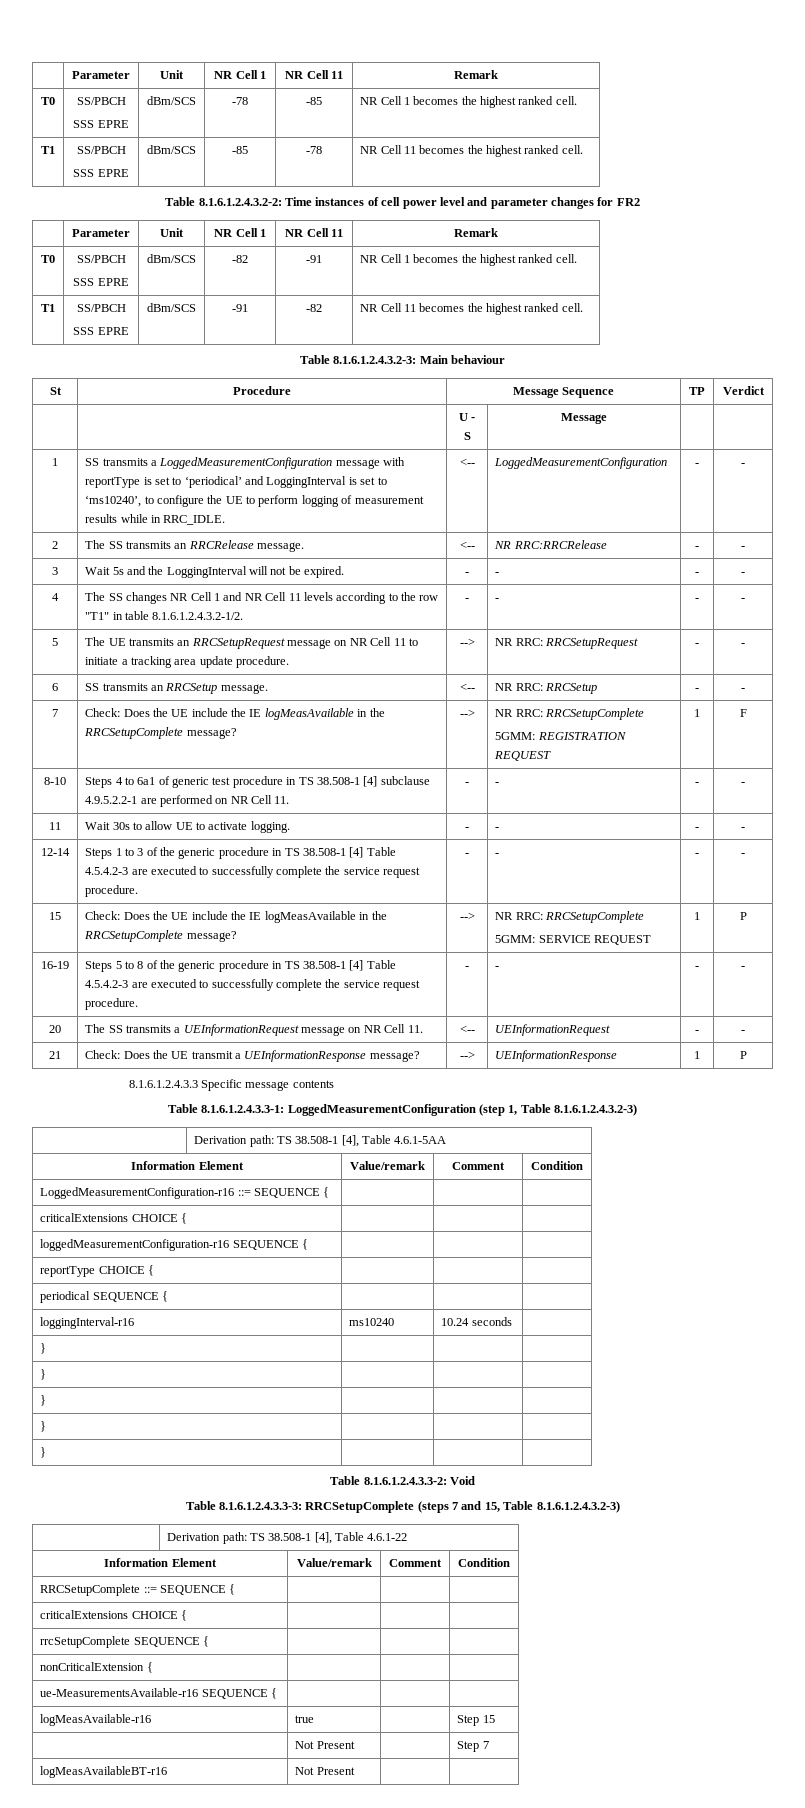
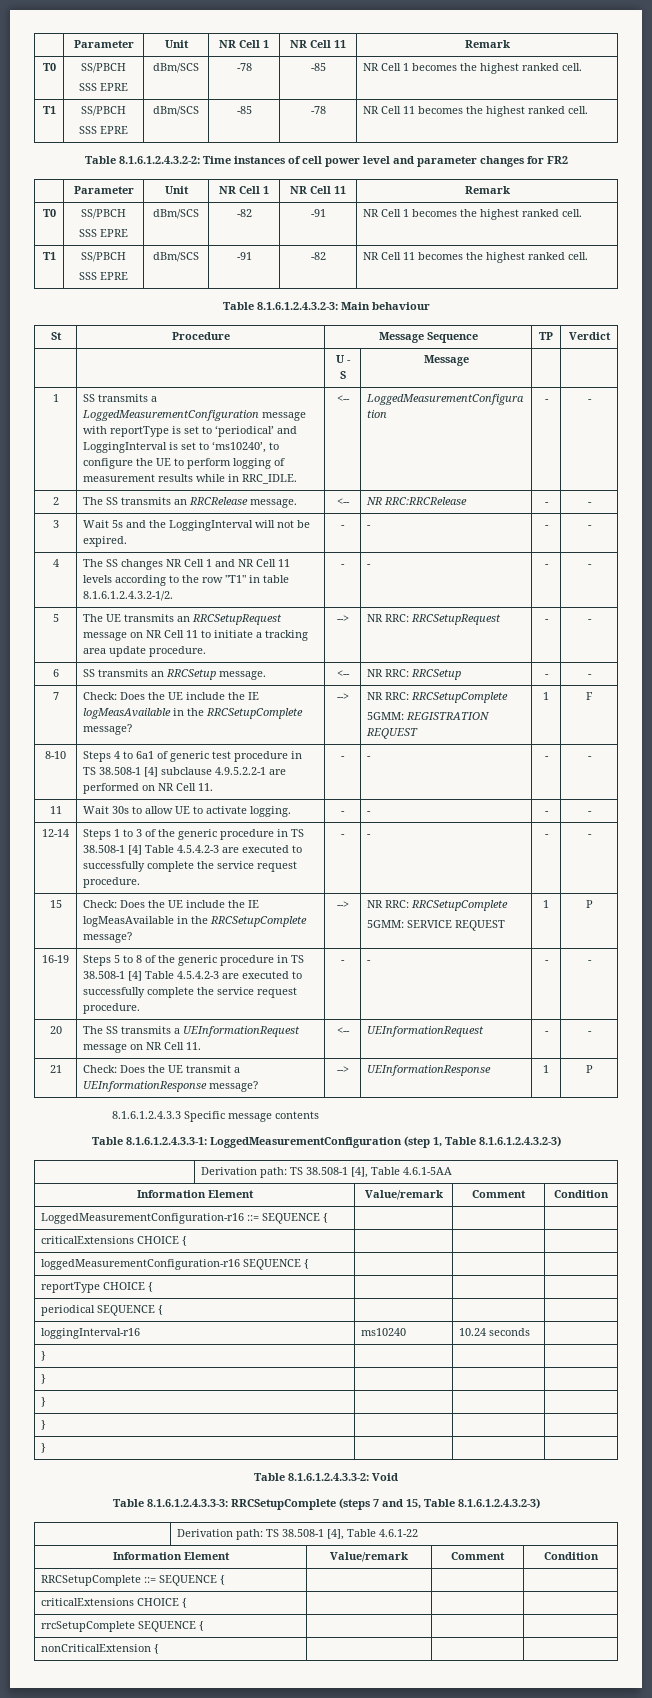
[40,1688,277,1699] [40,1714,152,1726] [295,1715,315,1723] [457,1715,495,1726] [295,1741,355,1749] [457,1741,489,1752] [40,1766,168,1778] [295,1767,355,1775] // ue-MeasurementsAvailable-r16 SEQUENCE { | | | // logMeasAvailable-r16 | true | | Step 15 // | Not Present | | Step 7 // logMeasAvailableBT-r16 | Not Present | | -> (160, 1649) none

